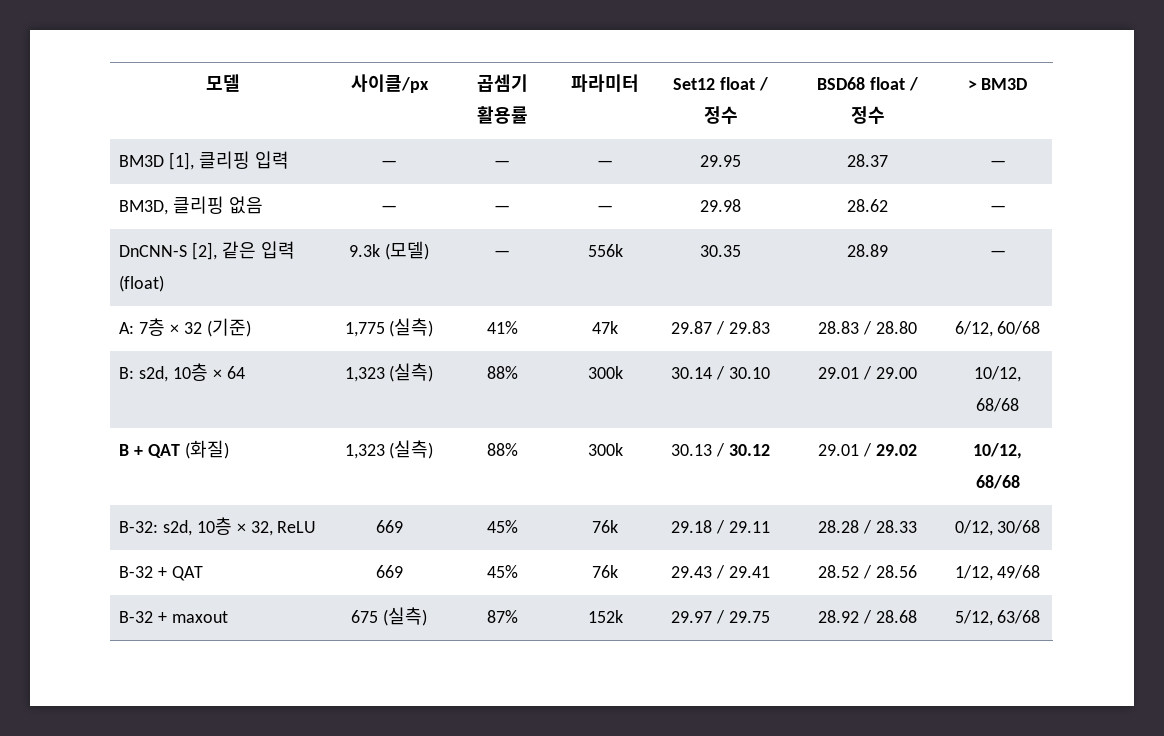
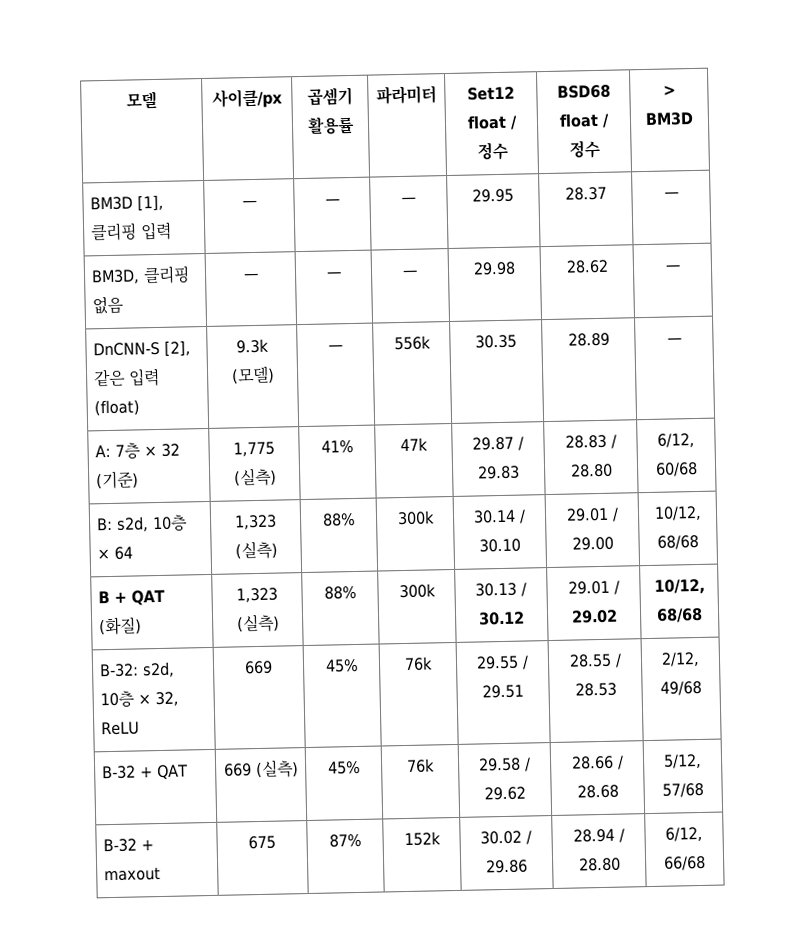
[671,520,770,534] [818,520,917,534] [954,520,1041,536] 29.18 / 29.11 | 28.28 / 28.33 | 0/12, 30/68 -> [476,655,529,670] [482,684,524,699] [568,653,622,668] [574,682,617,697] [661,651,700,667] [660,680,702,696] 29.55 / 29.51 | 28.55 / 28.53 | 2/12, 49/68
[486,565,518,578] [592,565,618,578] [671,565,770,579] [818,565,917,579] [954,565,1041,581] | 45% | 76k | 29.43 / 29.41 | 28.52 / 28.56 | 1/12, 49/68 -> [254,759,299,779] [326,760,361,775] [406,758,435,773] [478,757,531,772] [484,786,526,801] [570,755,624,770] [576,784,619,799] [663,753,702,769] [662,782,704,798] (실측) | 45% | 76k | 29.58 / 29.62 | 28.66 / 28.68 | 5/12, 57/68
[382,607,427,626] (실측) -> (276, 842) none
[671,610,770,624] [818,610,917,624] [954,610,1041,626] 29.97 / 29.75 | 28.92 / 28.68 | 5/12, 63/68 -> [480,830,532,845] [486,859,528,874] [572,828,625,843] [578,857,621,872] [665,826,703,842] [664,855,706,871] 30.02 / 29.86 | 28.94 / 28.80 | 6/12, 66/68

